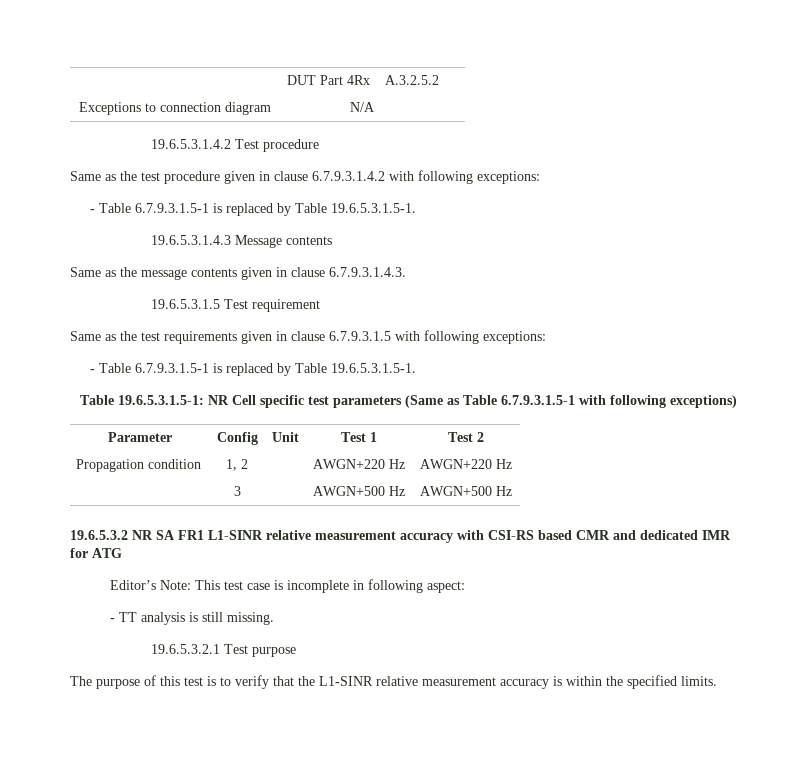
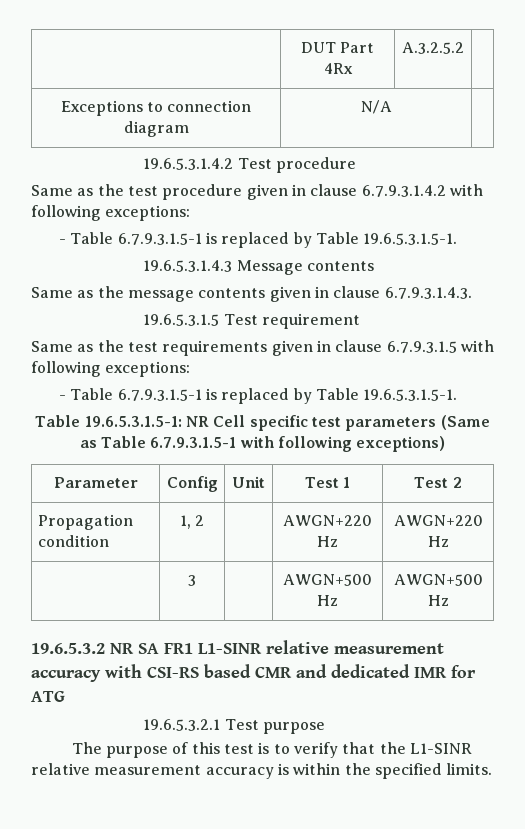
[110,579,466,593] [110,612,275,625] // Editor’s Note: This test case is incomplete in following aspect: // - TT analysis is still missing. -> (65, 696) none

